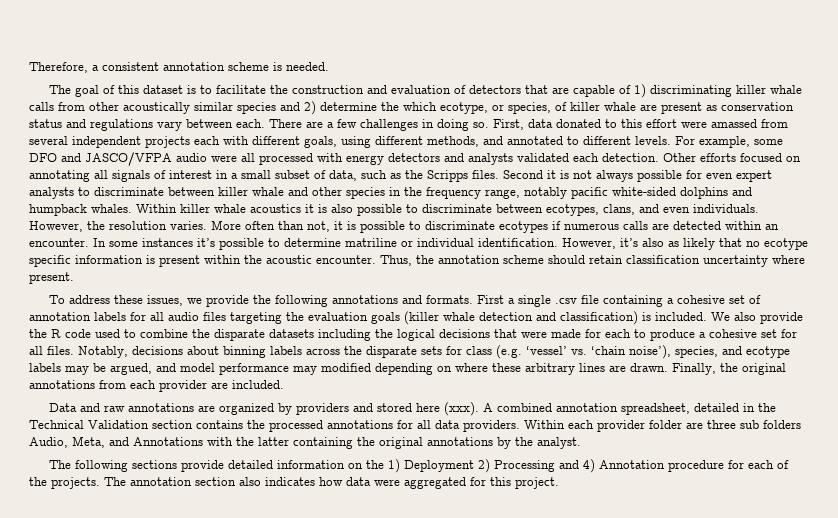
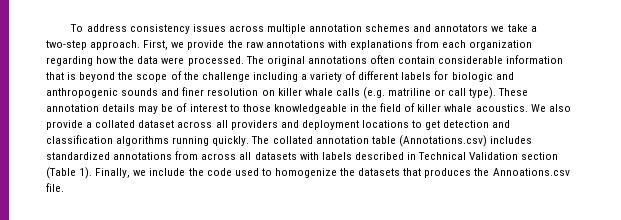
[29,62,329,73] [49,84,803,98] [29,101,794,115] [29,119,788,131] [29,136,783,148] [29,152,801,166] [29,170,772,182] [29,187,752,199] [29,204,759,216] [29,220,779,233] [29,238,808,250] [29,255,805,267] [29,272,74,284] [49,295,762,307] [29,311,803,325] [29,329,797,341] [29,345,790,359] [29,363,786,375] [29,380,284,392] [49,402,777,416] [29,420,801,432] [29,436,581,449] [49,459,790,473] [29,477,559,489] Therefore, a consistent annotation scheme is needed. // The goal of this dataset is to facilitate the construction and evaluation of detectors that are capable of 1) discriminating killer whale calls from other acoustically similar species and 2) determine the which ecotype, or species, of killer whale are present as conservation status and regulations vary between each. There are a few challenges in doing so. First, data donated to this effort were amassed from several independent projects each with different goals, using different methods, and annotated to different levels. For example, some DFO and JASCO/VFPA audio were all processed with energy detectors and analysts validated each detection. Other efforts focused on annotating all signals of interest in a small subset of data, such as the Scripps files. Second it is not always possible for even expert analysts to discriminate between killer whale and other species in the frequency range, notably pacific white-sided dolphins and humpback whales. Within killer whale acoustics it is also possible to discriminate between ecotypes, clans, and even individuals. However, the resolution varies. More often than not, it is possible to discriminate ecotypes if numerous calls are detected within an encounter. In some instances it’s possible to determine matriline or individual identification. However, it’s also as likely that no ecotype specific information is present within the acoustic encounter. Thus, the annotation scheme should retain classification uncertainty where present. // To address these issues, we provide the following annotations and formats. First a single .csv file containing a cohesive set of annotation labels for all audio files targeting the evaluation goals (killer whale detection and classification) is included. We also provide the R code used to combine the disparate datasets including the logical decisions that were made for each to produce a cohesive set for all files. Notably, decisions about binning labels across the disparate sets for class (e.g. ‘vessel’ vs. ‘chain noise’), species, and ecotype labels may be argued, and model performance may modified depending on where these arbitrary lines are drawn. Finally, the original annotations from each provider are included. // Data and raw annotations are organized by providers and stored here (xxx). A combined annotation spreadsheet, detailed in the Technical Validation section contains the processed annotations for all data providers. Within each provider folder are three sub folders Audio, Meta, and Annotations with the latter containing the original annotations by the analyst. // The following sections provide detailed information on the 1) Deployment 2) Processing and 4) Annotation procedure for each of the projects. The annotation section also indicates how data were aggregated for this project. -> [70,24,537,34] [46,39,533,50] [46,55,564,66] [46,71,514,82] [46,87,529,99] [46,103,571,114] [46,120,511,130] [46,135,532,147] [46,151,559,160] [46,167,570,179] [46,183,64,192] To address consistency issues across multiple annotation schemes and annotators we take a two-step approach. First, we provide the raw annotations with explanations from each organization regarding how the data were processed. The original annotations often contain considerable information that is beyond the scope of the challenge including a variety of different labels for biologic and anthropogenic sounds and finer resolution on killer whale calls (e.g. matriline or call type). These annotation details may be of interest to those knowledgeable in the field of killer whale acoustics. We also provide a collated dataset across all providers and deployment locations to get detection and classification algorithms running quickly. The collated annotation table (Annotations.csv) includes standardized annotations from across all datasets with labels described in Technical Validation section (Table 1). Finally, we include the code used to homogenize the datasets that produces the Annoations.csv file.

